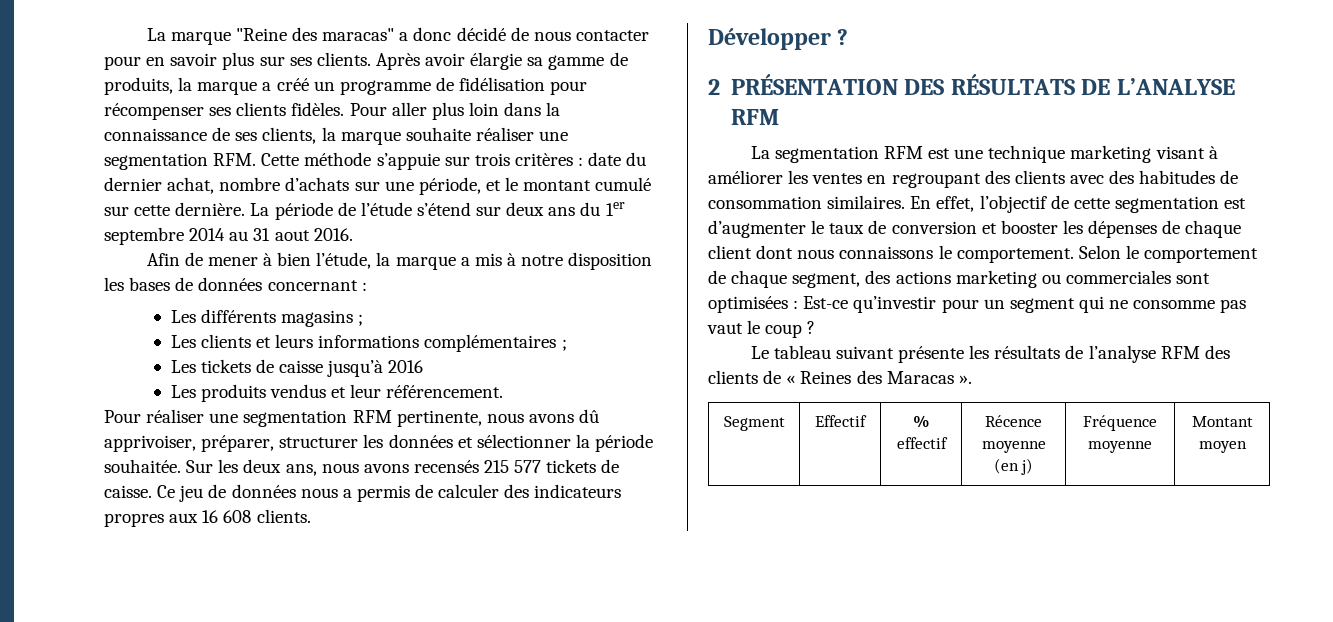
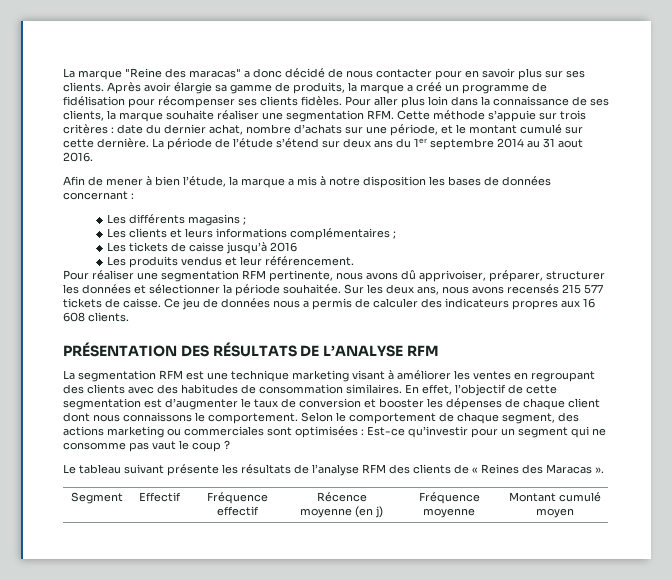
[708,28,849,50] [708,79,720,95] Développer ? // 2 -> (129, 317) none
[912,415,930,428] % -> [206,492,268,504] Fréquence
(1253, 421) none -> [558,492,601,502] cumulé

